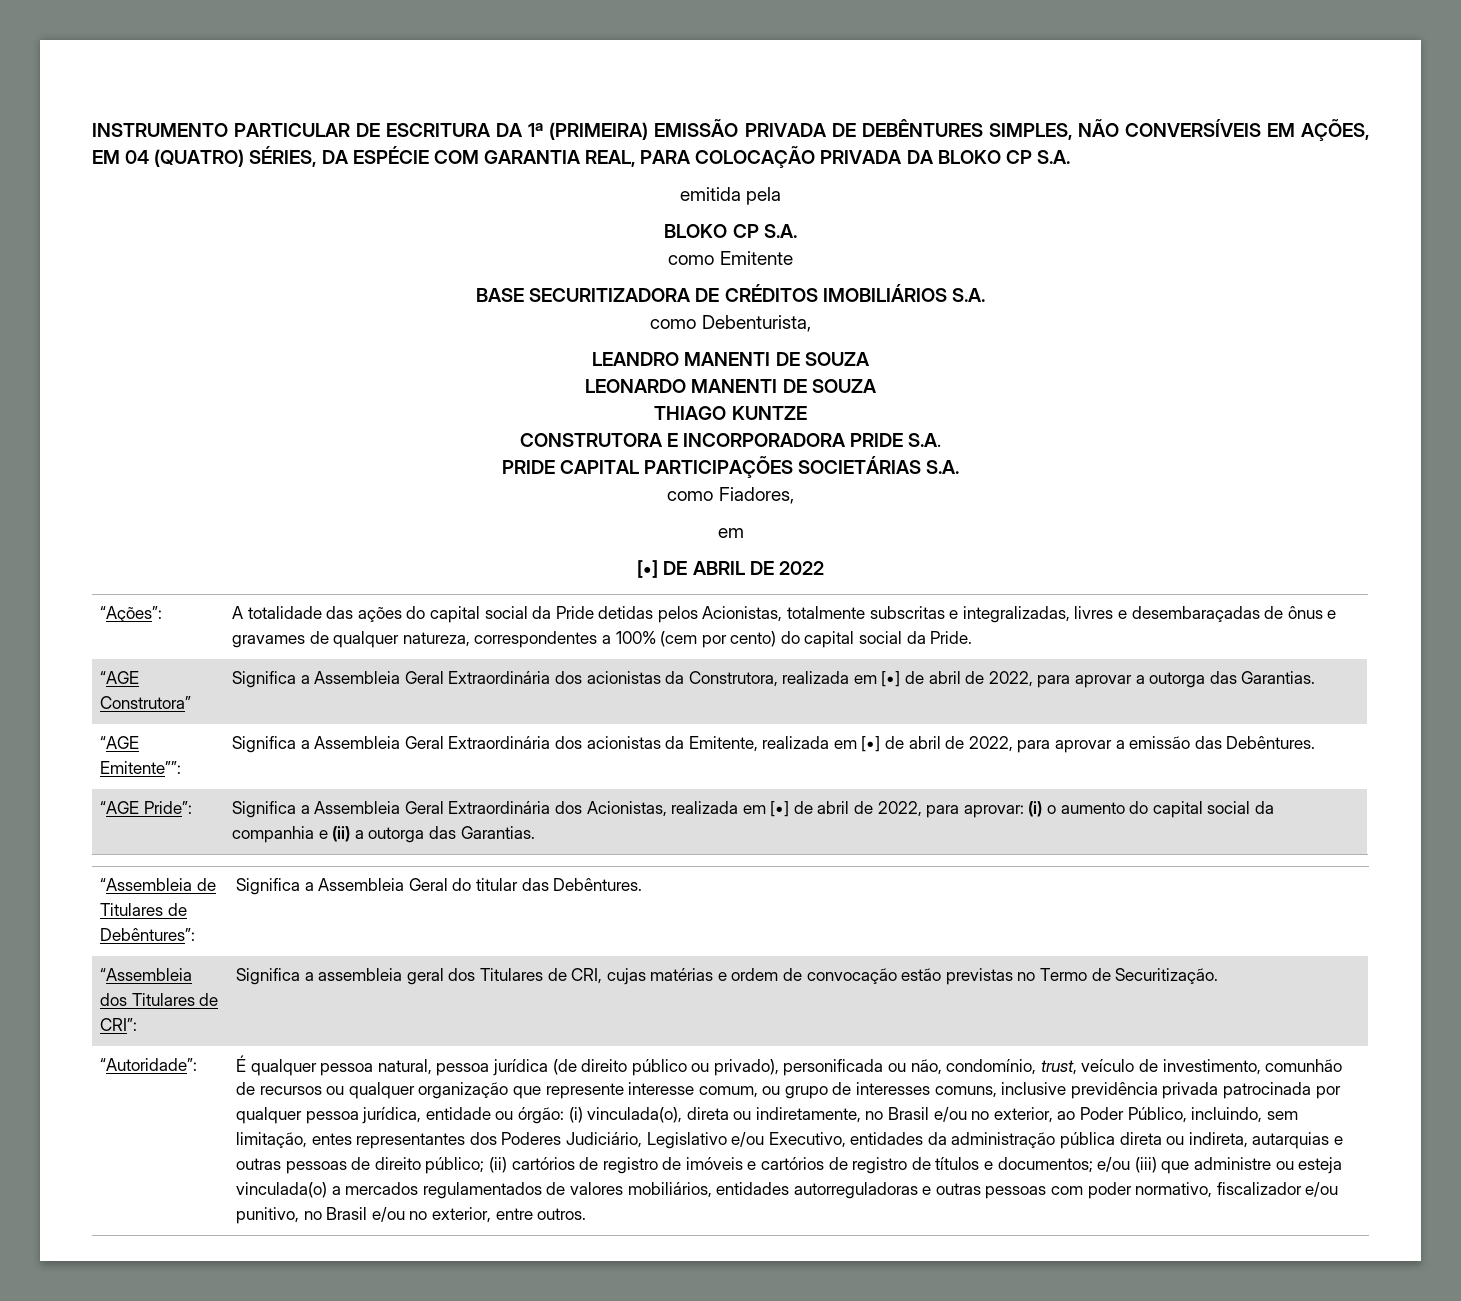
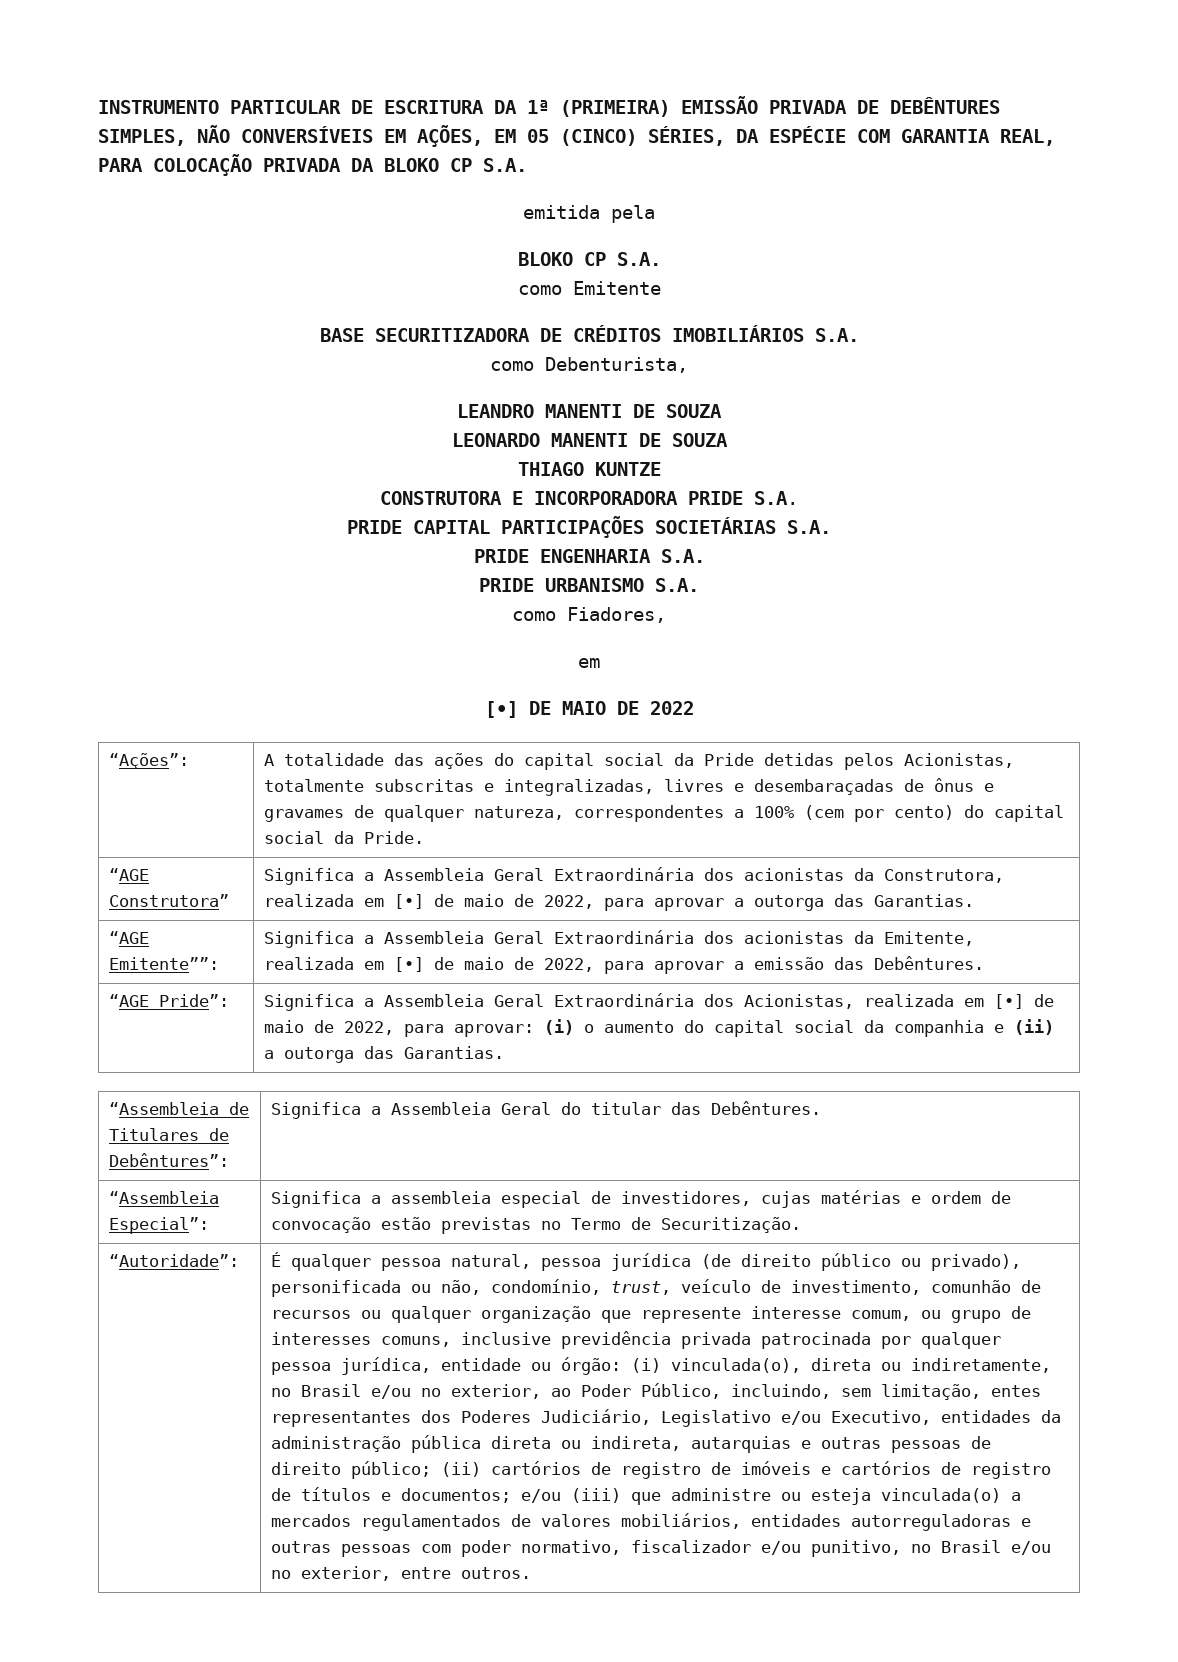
[125,149,245,167] 04 (QUATRO) -> [527,129,637,146] 05 (CINCO)
(960, 467) none -> [473,549,705,563] [479,578,699,592] // PRIDE ENGENHARIA S.A. // PRIDE URBANISMO S.A.
[692,561,745,575] ABRIL -> [561,701,606,715] MAIO
[928,671,961,684] abril -> [464,894,505,907] maio
[908,736,941,749] abril -> [464,957,505,970] maio
[817,801,850,814] abril -> [264,1020,305,1033] maio
[99,993,219,1006] [99,1018,137,1031] dos Titulares de CRI”: -> [109,1217,210,1234] Especial”:
[406,968,603,985] geral dos Titulares de CRI, -> [501,1191,752,1208] especial de investidores,

